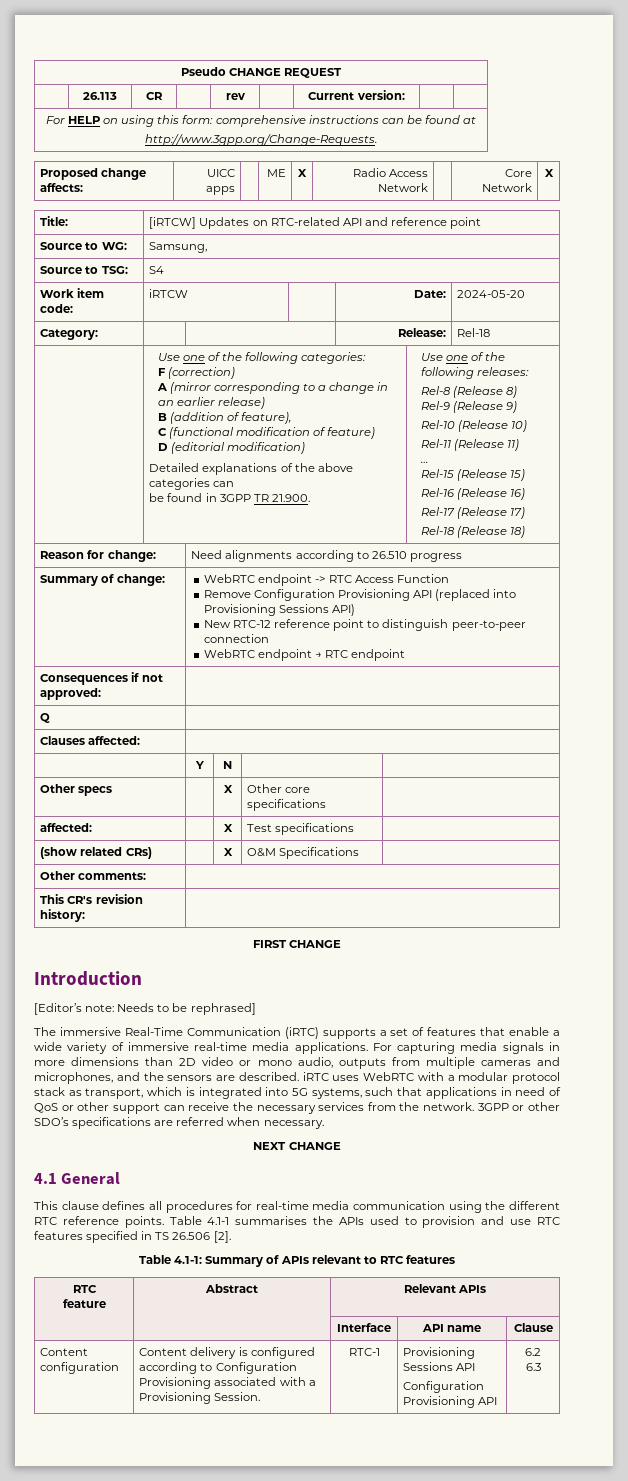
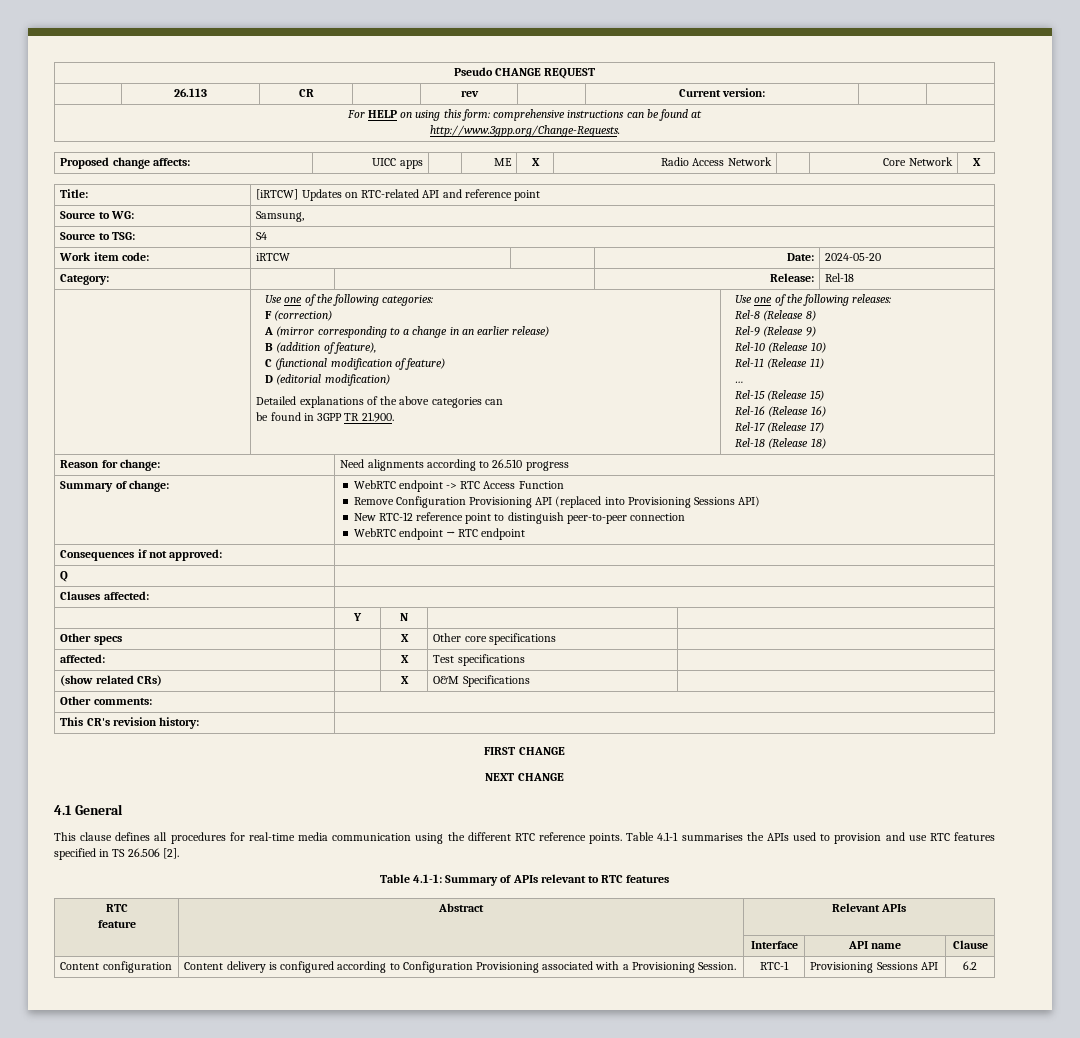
[34,971,142,986] [34,1003,256,1015] [34,1027,561,1039] [34,1042,560,1054] [34,1057,560,1069] [34,1072,560,1084] [34,1087,561,1099] [34,1102,561,1114] [34,1117,324,1129] // Introduction // [Editor’s note: Needs to be rephrased] // The immersive Real-Time Communication (iRTC) supports a set of features that enable a wide variety of immersive real-time media applications. For capturing media signals in more dimensions than 2D video or mono audio, outputs from multiple cameras and microphones, and the sensors are described. iRTC uses WebRTC with a modular protocol stack as transport, which is integrated into 5G systems, such that applications in need of QoS or other support can receive the necessary services from the network. 3GPP or other SDO’s specifications are referred when necessary. -> (565, 751) none
[403,1381,485,1393] [403,1396,498,1408] // Configuration Provisioning API -> (938, 966) none
[525,1363,541,1371] // 6.3 -> (977, 965) none

